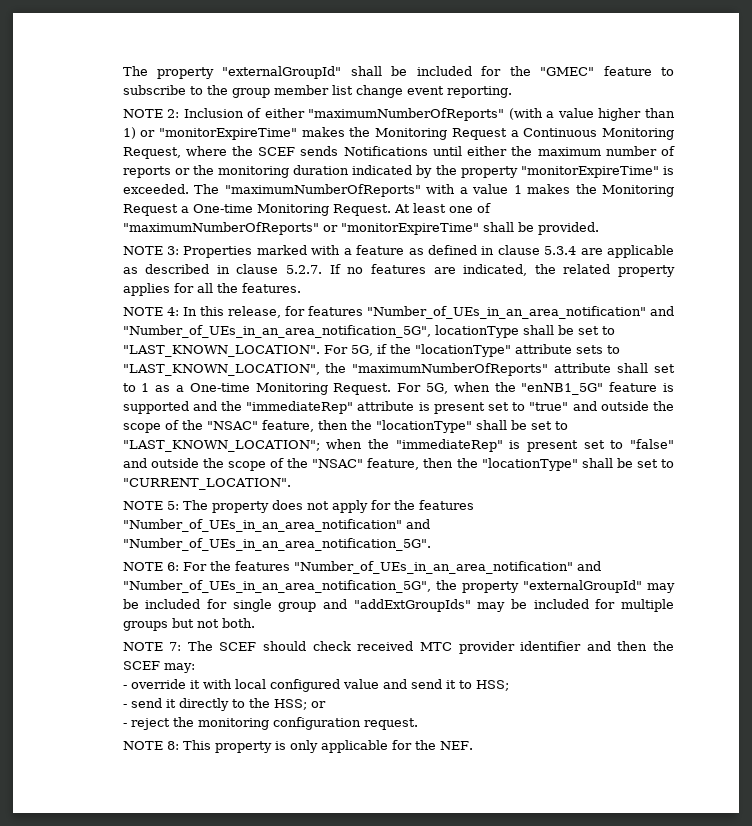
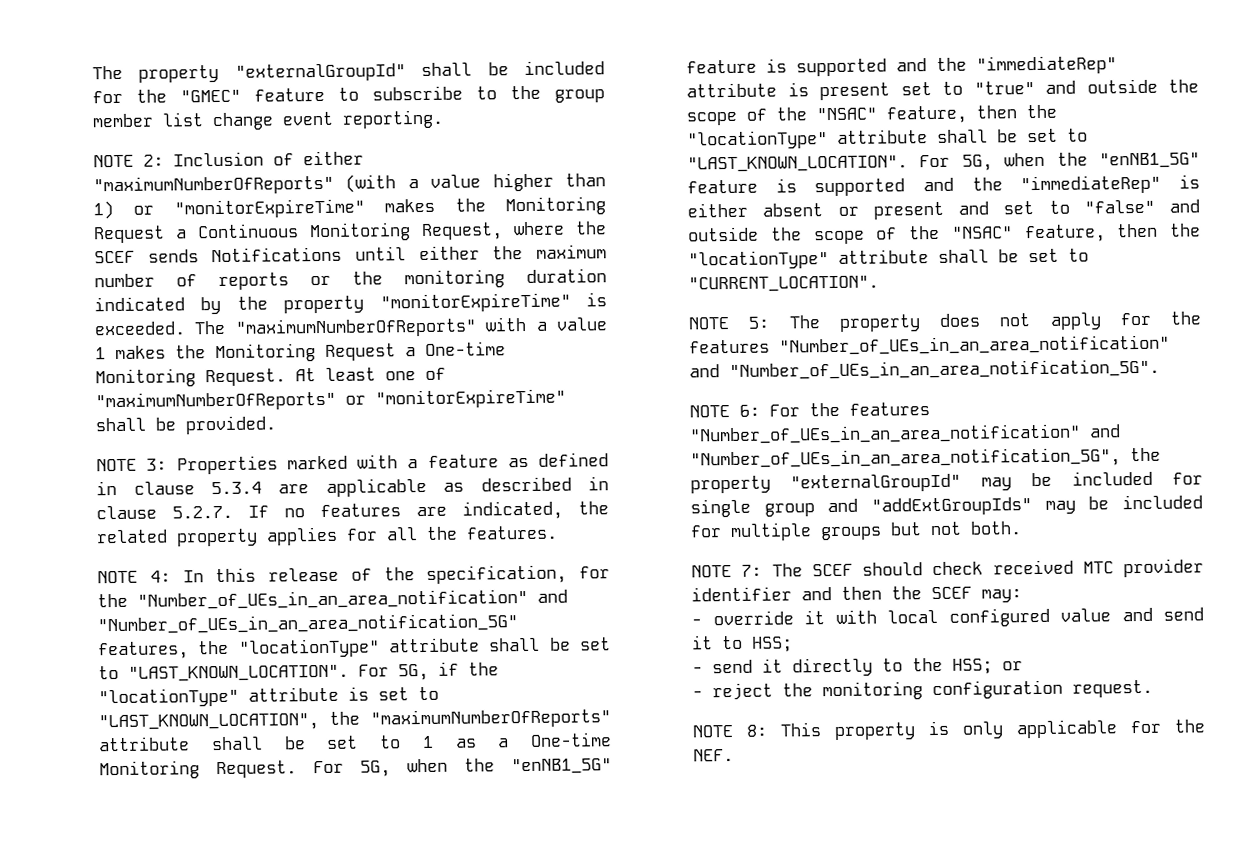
[227,306,674,319] [122,325,519,338] release, for features "Number_of_UEs_in_an_area_notification" and "Number_of_UEs_in_an_area_notification_5G", locationType -> [268,564,610,584] [97,588,569,610] [97,613,519,635] [98,637,481,660] release of the specification, for the "Number_of_UEs_in_an_area_notification" and "Number_of_UEs_in_an_area_notification_5G" features, the "locationType" attribute
[575,345,603,354] sets -> [348,686,410,701] is set
(649, 368) none -> [283,736,306,750] be
[475,420,568,430] [122,439,578,452] shall be set to "LAST_KNOWN_LOCATION"; when the "immediateRep" is present -> [837,128,1089,144] [687,152,1200,173] [687,174,1200,197] [687,201,990,220] attribute shall be set to "LAST_KNOWN_LOCATION". For 5G, when the "enNB1_5G" feature is supported and the "immediateRep" is either absent or present and
(578, 464) none -> [838,249,930,264] attribute

